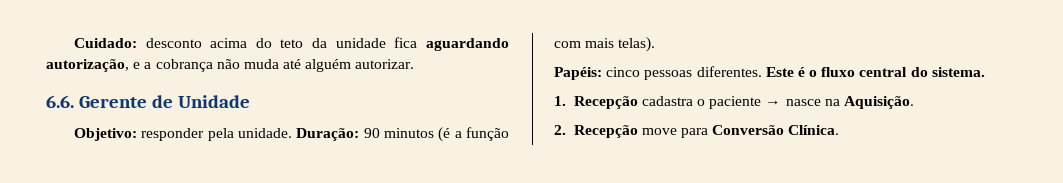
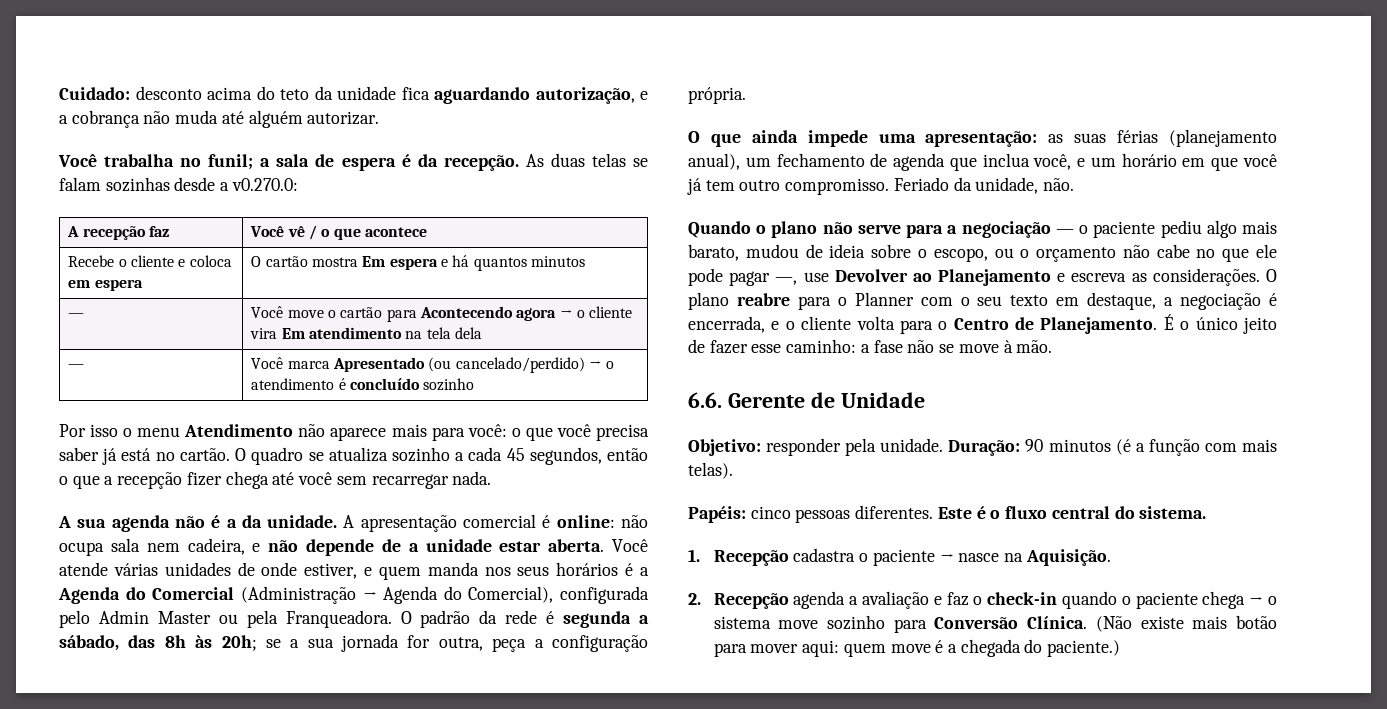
(415, 64) none -> [58,153,648,171] [59,177,298,192] [67,226,169,240] [250,225,427,240] [68,255,232,267] [68,279,143,291] [251,255,585,271] [68,313,85,318] [251,306,633,322] [250,327,482,339] [68,364,85,369] [251,357,615,373] [251,378,475,391] [59,424,650,441] [59,447,649,465] [59,471,492,489] [58,514,649,532] [59,538,648,556] [59,562,649,580] [58,586,649,604] [59,610,649,628] [59,634,649,652] [688,87,746,104] [688,129,1277,147] [688,153,1277,171] [687,177,1075,195] [688,220,1277,238] [688,244,1277,262] [688,268,1277,286] [688,292,1277,310] [688,314,1277,334] [688,339,1053,354] // Você trabalha no funil; a sala de espera é da recepção. As duas telas se falam sozinhas desde a v0.270.0: // A recepção faz | Você vê / o que acontece // Recebe o cliente e coloca em espera | O cartão mostra Em espera e há quantos minutos // — | Você move o cartão para Acontecendo agora → o cliente vira Em atendimento na tela dela // — | Você marca Apresentado (ou cancelado/perdido) → o atendimento é concluído sozinho // Por isso o menu Atendimento não aparece mais para você: o que você precisa saber já está no cartão. O quadro se atualiza sozinho a cada 45 segundos, então o que a recepção fizer chega até você sem recarregar nada. // A sua agenda não é a da unidade. A apresentação comercial é online: não ocupa sala nem cadeira, e não depende de a unidade estar aberta. Você atende várias unidades de onde estiver, e quem manda nos seus horários é a Agenda do Comercial (Administração → Agenda do Comercial), configurada pelo Admin Master ou pela Franqueadora. O padrão da rede é segunda a sábado, das 8h às 20h; se a sua jornada for outra, peça a configuração própria. // O que ainda impede uma apresentação: as suas férias (planejamento anual), um fechamento de agenda que inclua você, e um horário em que você já tem outro compromisso. Feriado da unidade, não. // Quando o plano não serve para a negociação — o paciente pediu algo mais barato, mudou de ideia sobre o escopo, ou o orçamento não cabe no que ele pode pagar —, use Devolver ao Planejamento e escreva as considerações. O plano reabre para o Planner com o seu texto em destaque, a negociação é encerrada, e o cliente volta para o Centro de Planejamento. É o único jeito de fazer esse caminho: a fase não se move à mão.
[641,125,840,138] move para Conversão Clínica. -> [793,591,1277,609] [713,615,1277,633] [713,639,1121,657] agenda a avaliação e faz o check-in quando o paciente chega → o sistema move sozinho para Conversão Clínica. (Não existe mais botão para mover aqui: quem move é a chegada do paciente.)

